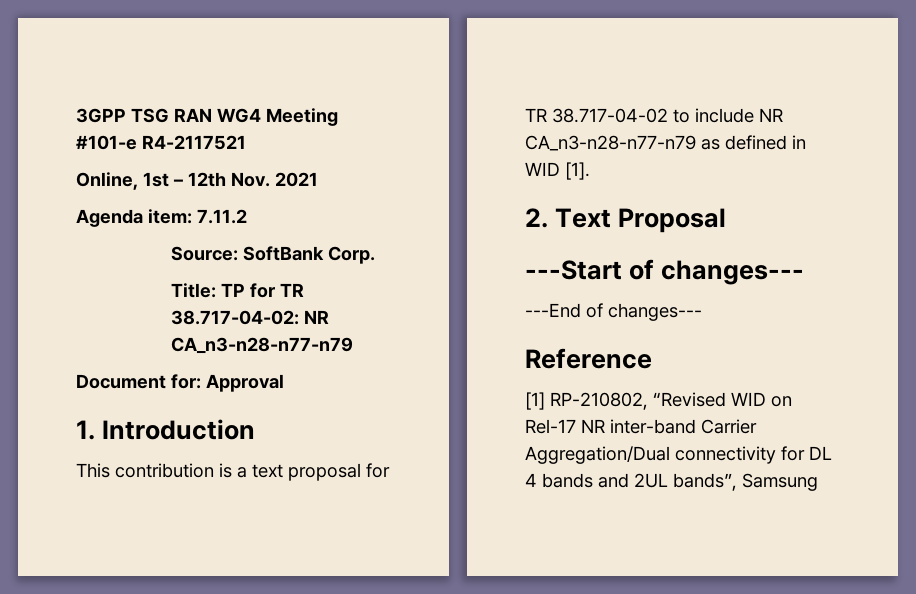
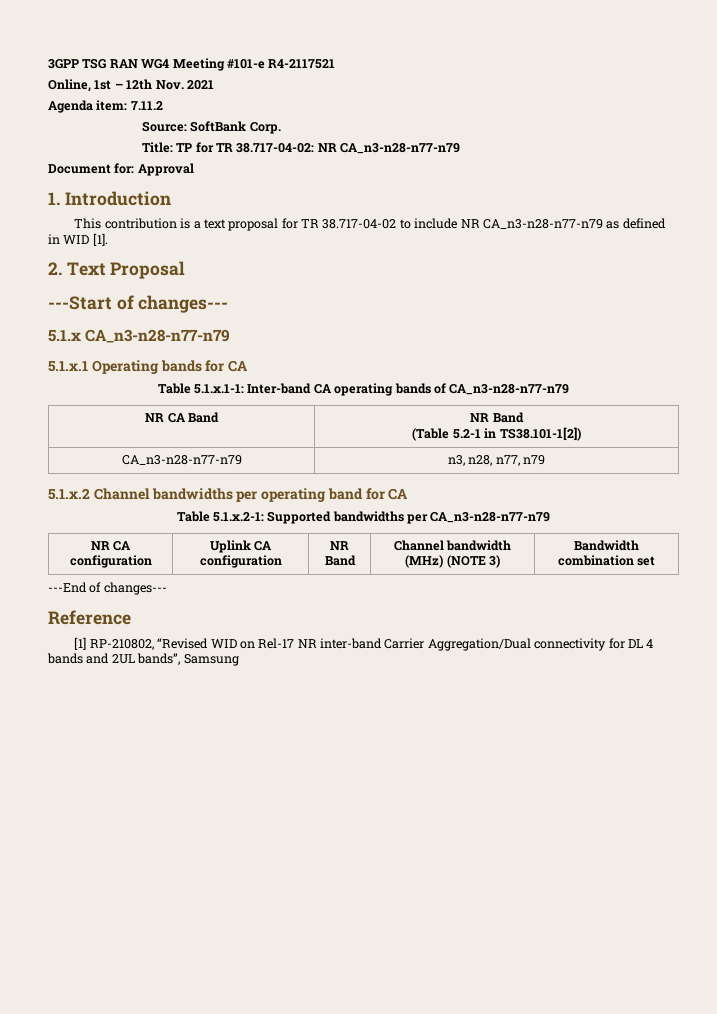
(805, 272) none -> [48,329,231,343] [48,360,249,374] [157,383,570,396] [145,412,219,423] [470,412,524,423] [412,427,581,441] [121,455,242,465] [447,455,546,466] [48,488,409,502] [176,511,551,524] [90,541,131,551] [69,555,152,568] [209,540,272,553] [199,555,282,568] [330,541,349,550] [324,555,356,566] [393,540,512,551] [405,555,500,568] [574,540,639,551] [557,555,656,566] // 5.1.x CA_n3-n28-n77-n79 // 5.1.x.1 Operating bands for CA // Table 5.1.x.1-1: Inter-band CA operating bands of CA_n3-n28-n77-n79 // NR CA Band | NR Band // (Table 5.2-1 in TS38.101-1[2]) // CA_n3-n28-n77-n79 | n3, n28, n77, n79 // 5.1.x.2 Channel bandwidths per operating band for CA // Table 5.1.x.2-1: Supported bandwidths per CA_n3-n28-n77-n79 // NR CA configuration | Uplink CA configuration | NR Band | Channel bandwidth (MHz) (NOTE 3) | Bandwidth combination set

